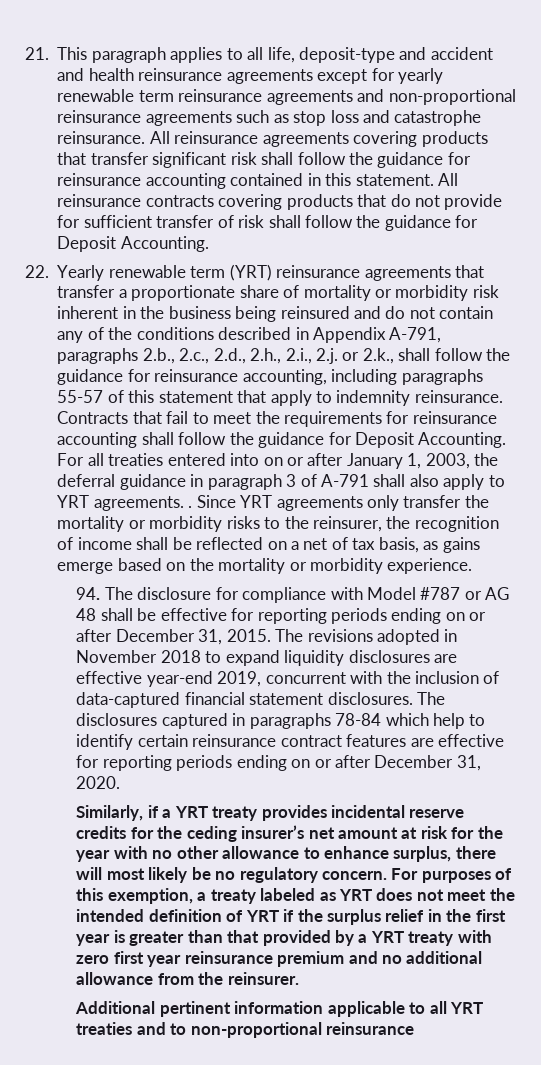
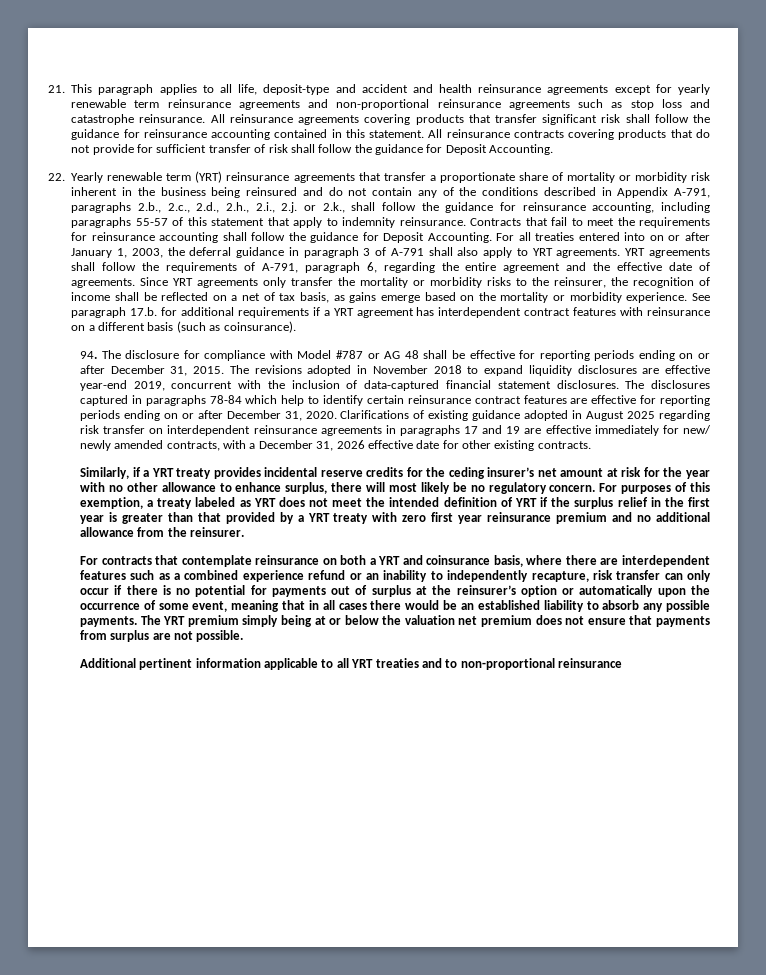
[188,506,193,508] . -> [625,248,711,258] [71,262,710,273] [71,278,136,288] YRT agreements shall follow the requirements of A-791, paragraph 6, regarding the entire agreement and the effective date of agreements.
(473, 566) none -> [692,293,710,301] [71,307,711,318] [71,321,296,333] See paragraph 17.b. for additional requirements if a YRT agreement has interdependent contract features with reinsurance on a different basis (such as coinsurance).
(121, 782) none -> [340,410,711,421] [79,425,711,436] [79,440,591,451] Clarifications of existing guidance adopted in August 2025 regarding risk transfer on interdependent reinsurance agreements in paragraphs 17 and 19 are effective immediately for new/ newly amended contracts, with a December 31, 2026 effective date for other existing contracts.
(299, 978) none -> [79,555,710,567] [79,570,711,582] [79,585,711,597] [79,600,711,612] [79,615,711,627] [79,630,244,642] // For contracts that contemplate reinsurance on both a YRT and coinsurance basis, where there are interdependent features such as a combined experience refund or an inability to independently recapture, risk transfer can only occur if there is no potential for payments out of surplus at the reinsurer’s option or automatically upon the occurrence of some event, meaning that in all cases there would be an established liability to absorb any possible payments. The YRT premium simply being at or below the valuation net premium does not ensure that payments from surplus are not possible.

